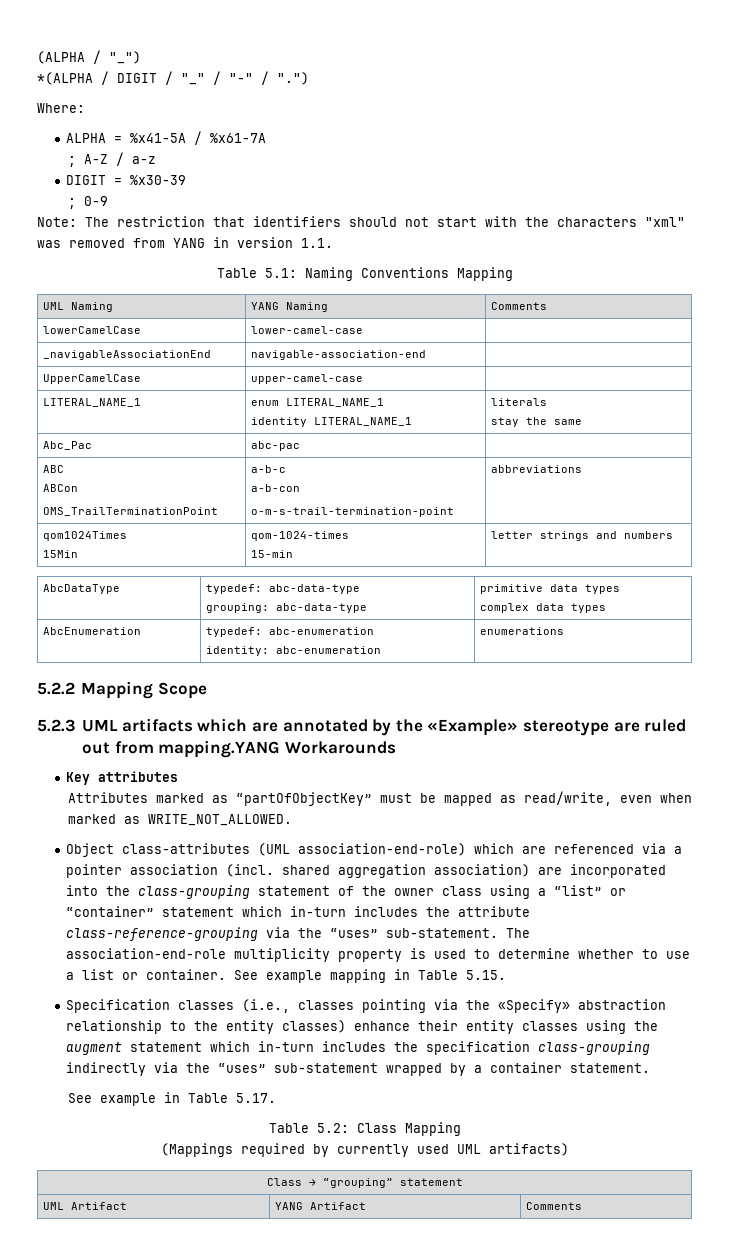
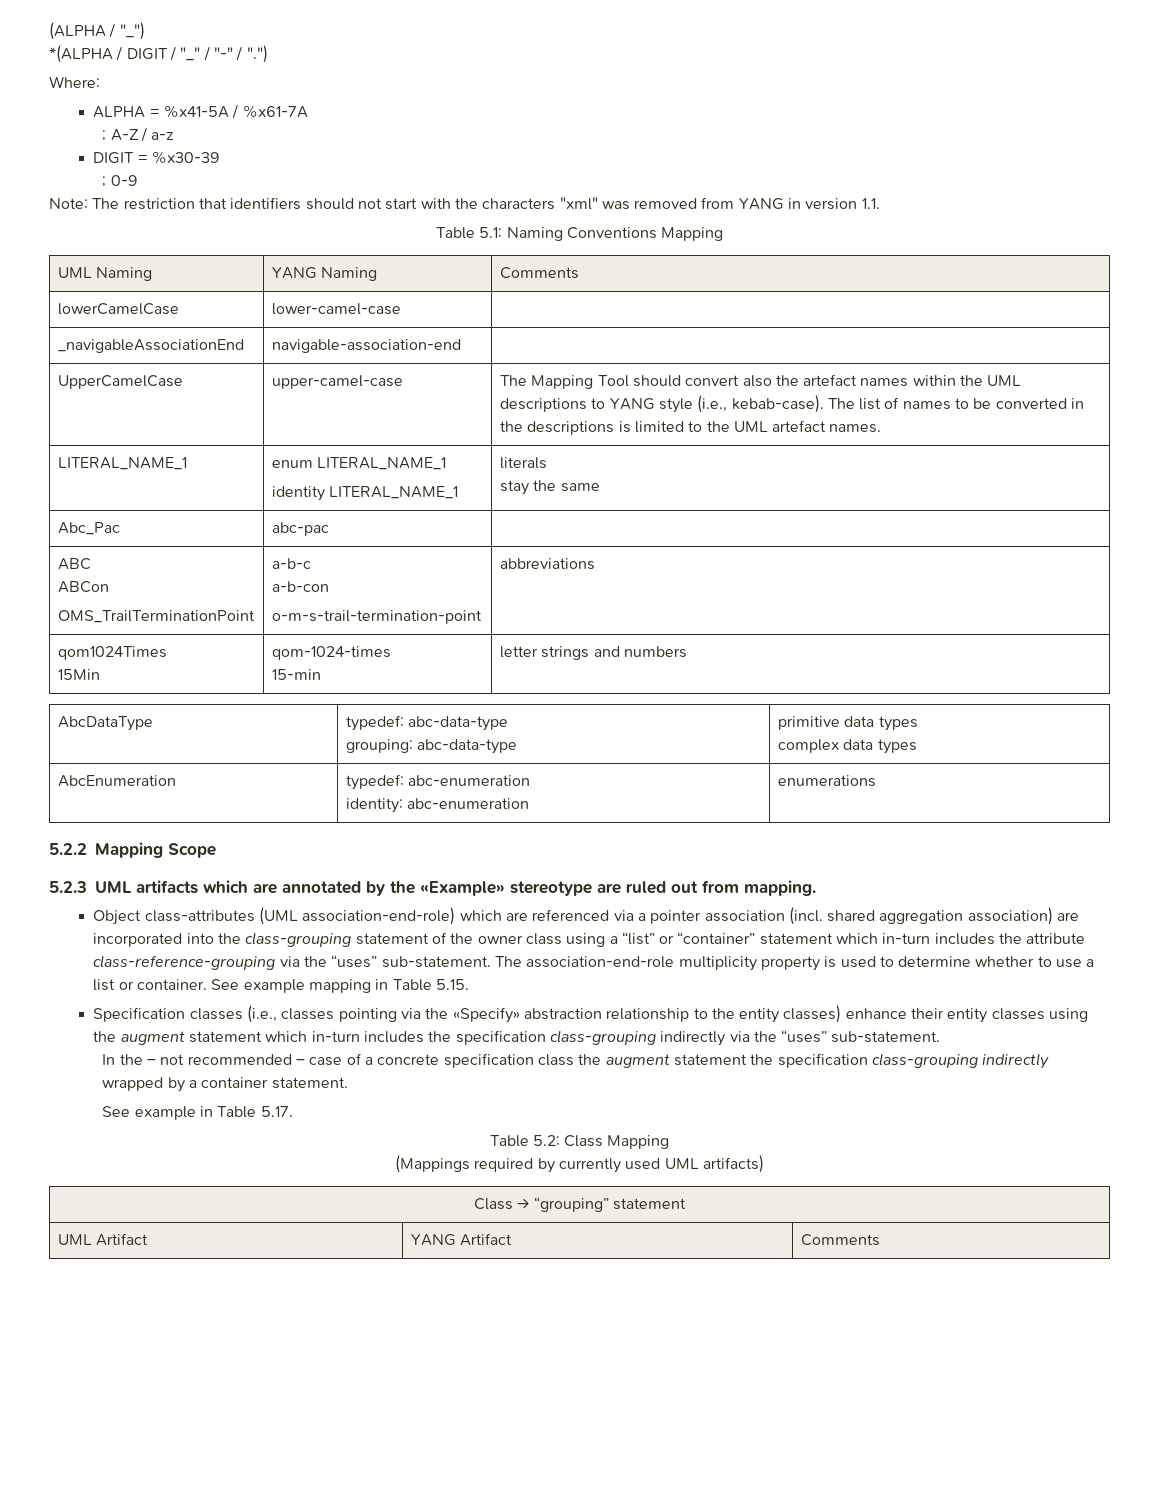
(363, 379) none -> [499,374,1022,389] [499,395,1085,413] [499,420,882,435] The Mapping Tool should convert also the artefact names within the UML descriptions to YANG style (i.e., kebab-case). The list of names to be converted in the descriptions is limited to the UML artefact names.
[158,740,397,758] [66,771,179,785] [67,791,692,806] [67,814,292,826] mapping.YANG Workarounds // Key attributes // Attributes marked as “partOfObjectKey” must be mapped as read/write, even when marked as WRITE_NOT_ALLOWED. -> [744,880,816,896] mapping.
[274,1063,379,1073] sub-statement -> [831,1031,941,1043] [102,1053,1050,1069] sub-statement. // In the – not recommended – case of a concrete specification class the augment statement the specification class-grouping indirectly

